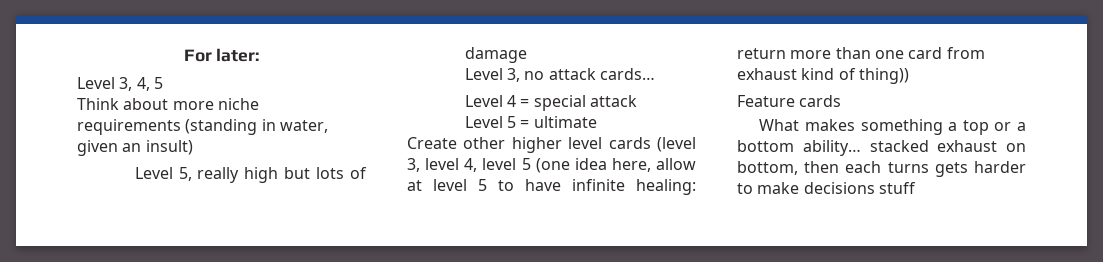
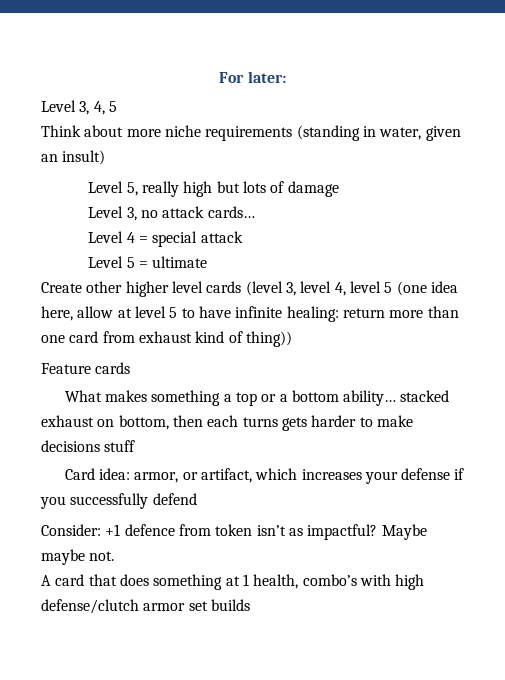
(916, 188) none -> [64,468,465,484] [40,493,197,509] [41,524,427,540] [41,549,115,565] [41,574,425,590] [41,599,250,614] // Card idea: armor, or artifact, which increases your defense if you successfully defend // Consider: +1 defence from token isn’t as impactful? Maybe maybe not. // A card that does something at 1 health, combo’s with high defense/clutch armor set builds

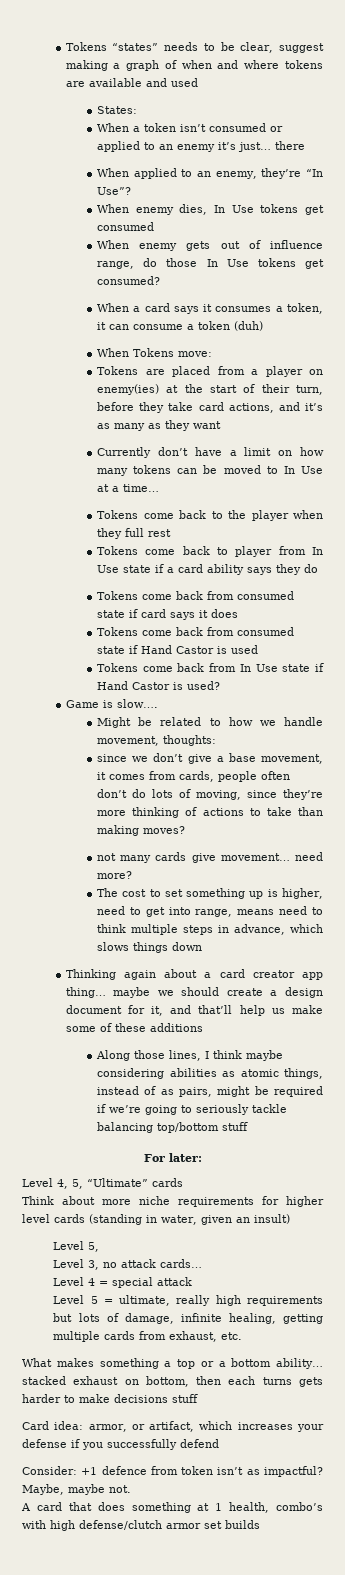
(219, 77) none -> [65,42,324,53] [65,60,323,71] [65,78,198,87] [97,106,138,114] [97,123,284,132] [97,141,306,152] [97,168,323,179] [97,187,132,195] [97,204,324,215] [97,222,155,231] [97,240,323,251] [97,258,324,269] [97,276,161,285] [97,303,323,314] [97,321,264,331] [97,348,213,357] [97,366,323,377] [97,384,323,395] [97,402,323,413] [97,420,222,431] [97,447,324,458] [97,465,323,476] [97,484,160,492] [97,510,323,521] [97,528,172,539] [97,546,323,557] [97,564,319,575] [97,591,295,600] [97,609,239,620] [97,627,295,636] [97,645,259,654] [97,663,324,672] [97,681,221,690] [65,699,158,708] [97,717,323,728] [97,735,217,746] [97,753,323,764] [97,771,291,782] [97,789,323,800] [97,807,323,818] [97,825,186,836] [97,852,323,863] [97,871,133,879] [97,888,324,899] [97,906,323,917] [97,924,323,935] [97,942,203,953] [65,969,323,980] [65,987,323,998] [65,1005,323,1016] [65,1023,203,1032] [96,1050,284,1061] [97,1068,323,1079] [97,1086,323,1097] [97,1104,288,1115] [97,1122,249,1133] Tokens “states” needs to be clear, suggest making a graph of when and where tokens are available and used // States: // When a token isn’t consumed or applied to an enemy it’s just… there // When applied to an enemy, they’re “In Use”? // When enemy dies, In Use tokens get consumed // When enemy gets out of influence range, do those In Use tokens get consumed? // When a card says it consumes a token, it can consume a token (duh) // When Tokens move: // Tokens are placed from a player on enemy(ies) at the start of their turn, before they take card actions, and it’s as many as they want // Currently don’t have a limit on how many tokens can be moved to In Use at a time… // Tokens come back to the player when they full rest // Tokens come back to player from In Use state if a card ability says they do // Tokens come back from consumed state if card says it does // Tokens come back from consumed state if Hand Castor is used // Tokens come back from In Use state if Hand Castor is used? // Game is slow…. // Might be related to how we handle movement, thoughts: // since we don’t give a base movement, it comes from cards, people often don’t do lots of moving, since they’re more thinking of actions to take than making moves? // not many cards give movement… need more? // The cost to set something up is higher, need to get into range, means need to think multiple steps in advance, which slows things down // Thinking again about a card creator app thing… maybe we should create a design document for it, and that’ll help us make some of these additions // Along those lines, I think maybe considering abilities as atomic things, instead of as pairs, might be required if we’re going to seriously tackle balancing top/bottom stuff //
[79,101,117,115] 3, 4, 5 -> [57,1178,183,1189] 4, 5, “Ultimate” cards
(293, 133) none -> [262,1196,324,1207] [22,1214,85,1223] for higher level cards
[141,181,339,197] really high but lots of damage -> (100, 1247) none
[152,256,208,268] [41,281,458,297] [41,306,459,322] [41,331,292,347] [41,362,131,374] ultimate // Create other higher level cards (level 3, level 4, level 5 (one idea here, allow at level 5 to have infinite healing: return more than one card from exhaust kind of thing)) // Feature cards -> [119,1295,323,1306] [53,1313,323,1324] [53,1331,243,1342] ultimate, really high requirements but lots of damage, infinite healing, getting multiple cards from exhaust, etc.
[381,524,427,540] Maybe -> [22,1484,64,1495] Maybe,

